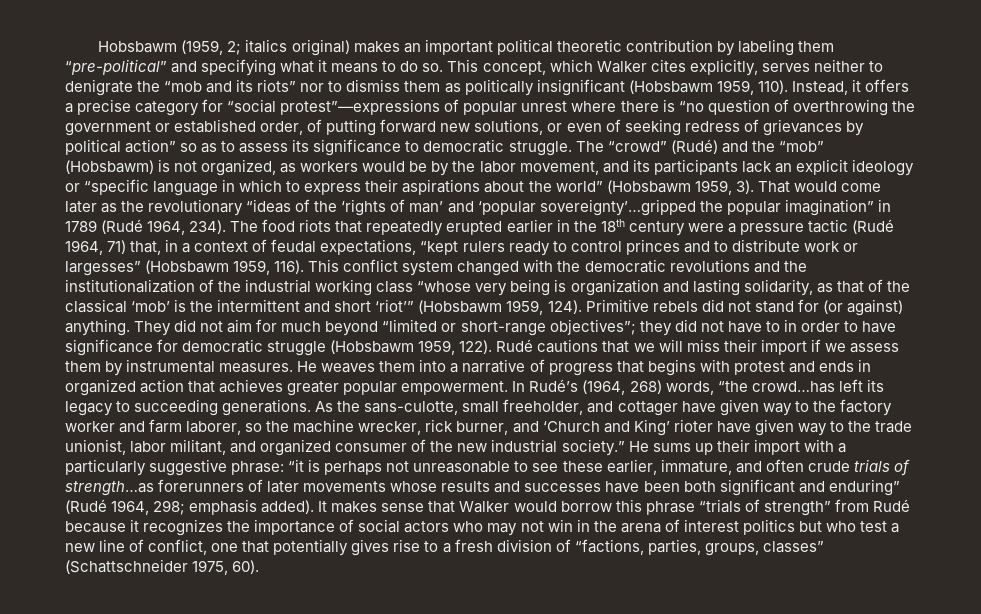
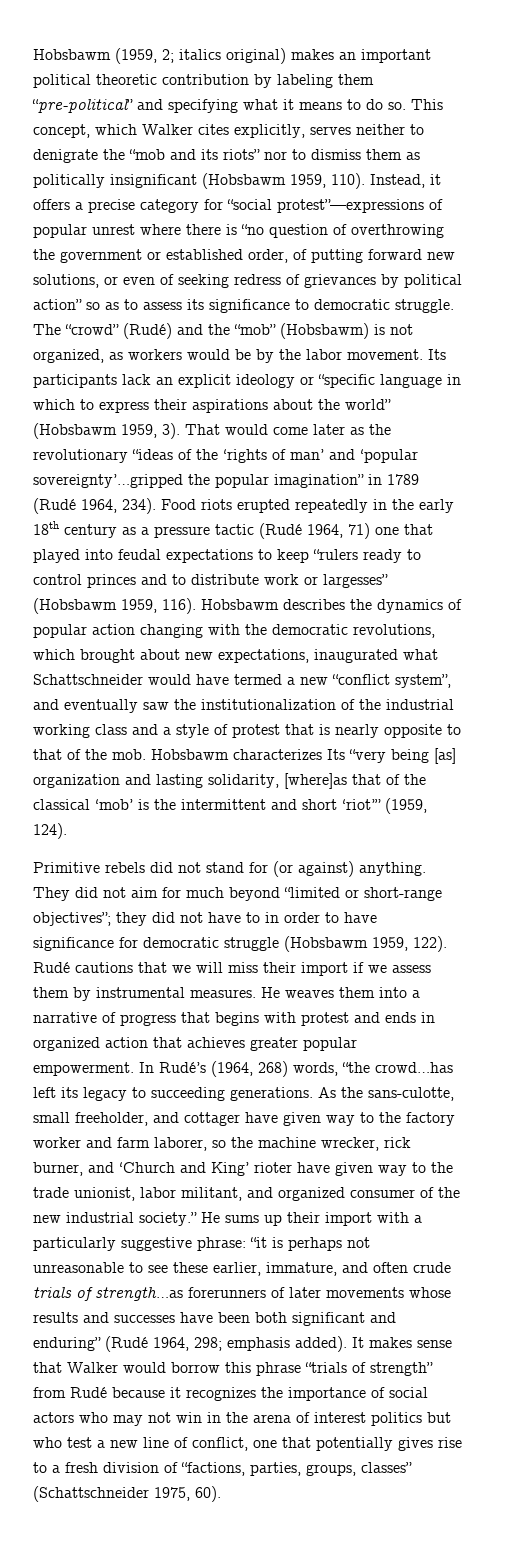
[519,159,650,175] movement, and its -> [347,349,446,360] movement. Its
[230,219,597,236] The food riots that repeatedly erupted earlier in the -> [161,499,454,513] Food riots erupted repeatedly in the early
[687,223,724,232] were -> [122,527,136,535] as
[130,239,505,255] that, in a context of feudal expectations, “kept rulers -> [375,524,433,535] [33,549,358,563] one that played into feudal expectations to keep “rulers
[308,259,780,276] This conflict system changed with the democratic revolutions and -> [201,599,462,613] [33,624,435,638] [33,649,438,663] [33,674,451,688] [33,699,169,713] Hobsbawm describes the dynamics of popular action changing with the democratic revolutions, which brought about new expectations, inaugurated what Schattschneider would have termed a new “conflict system”, and eventually saw
[417,279,567,296] “whose very being is -> [132,724,461,738] [33,748,456,764] and a style of protest that is nearly opposite to that of the mob. Hobsbawm characterizes Its “very being [as]
[816,283,833,293] as -> [284,773,347,789] [where]as
[418,300,544,315] (Hobsbawm 1959, -> [385,798,427,814] (1959,
(582, 307) none -> (67, 831) //

